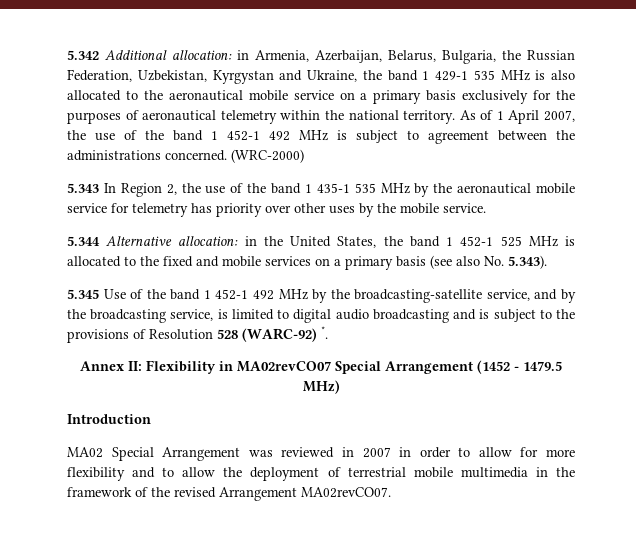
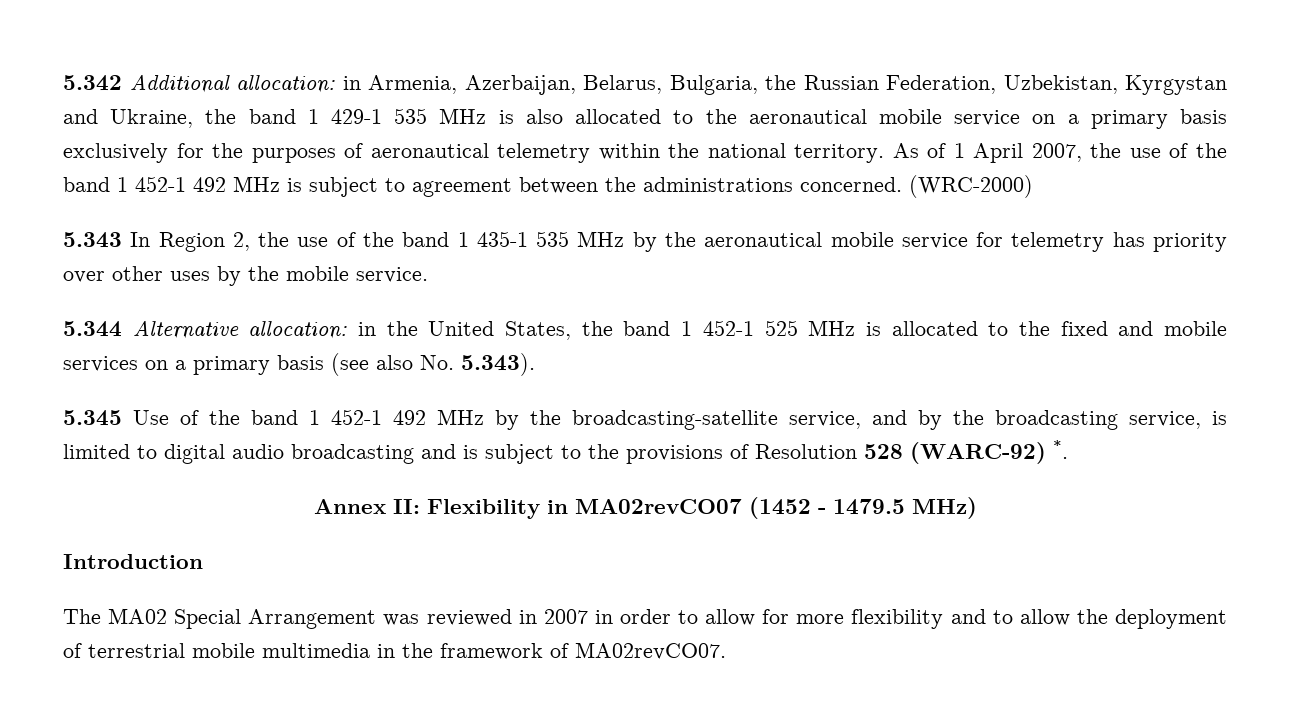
[335,361,473,374] Special Arrangement -> (742, 506) none
(151, 419) none -> [63,609,101,624] The
[151,487,297,501] the revised Arrangement -> (569, 650) none

